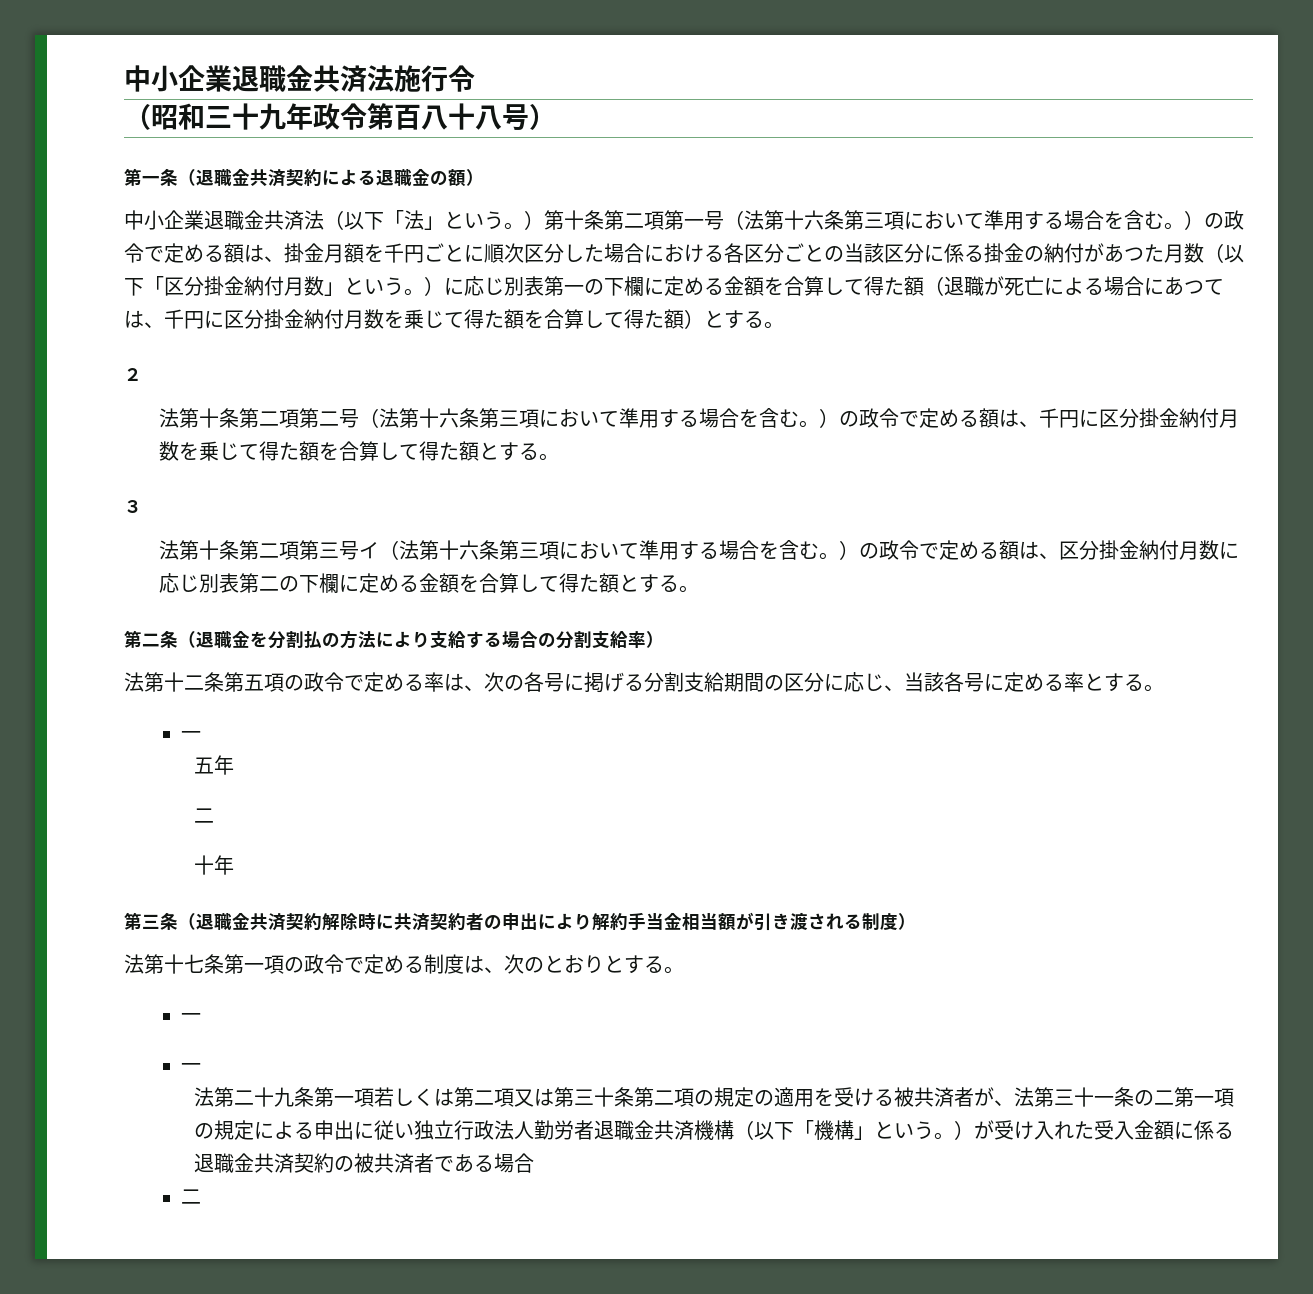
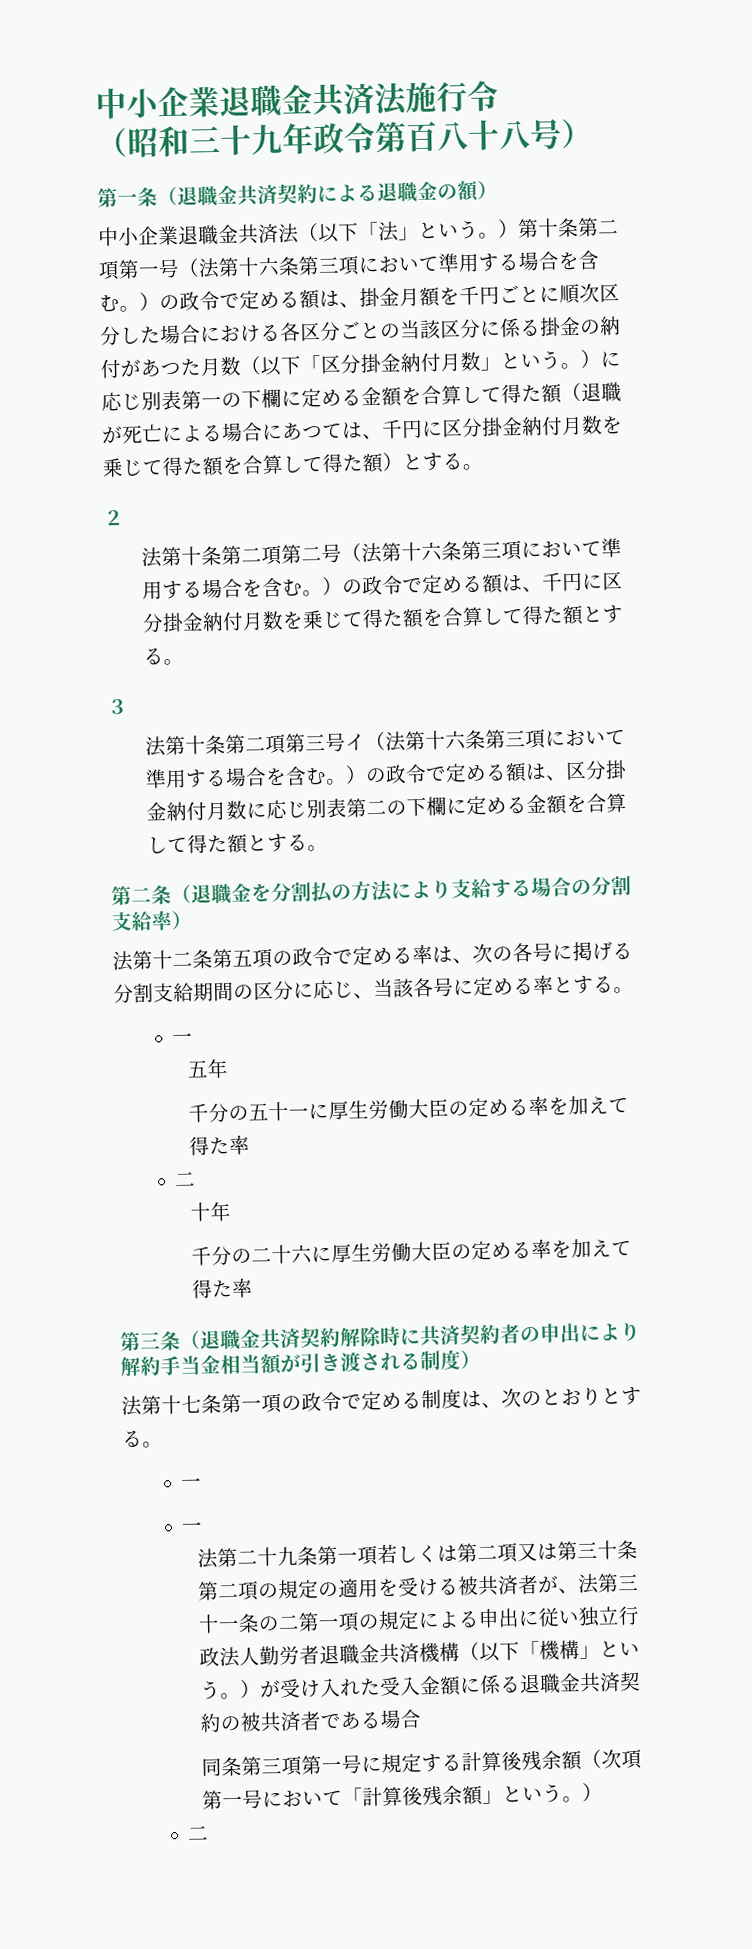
[193,808,214,823] [193,855,234,875] 二 // 十年 -> [188,1095,630,1123] [189,1135,251,1156] [174,1171,197,1188] [190,1201,232,1222] [191,1238,633,1266] [192,1278,254,1299] 千分の五十一に厚生労働大臣の定める率を加えて得た率 // 二 // 十年 // 千分の二十六に厚生労働大臣の定める率を加えて得た率
(534, 1163) none -> [201,1748,643,1777] [202,1782,604,1810] // 同条第三項第一号に規定する計算後残余額（次項第一号において「計算後残余額」という。）

